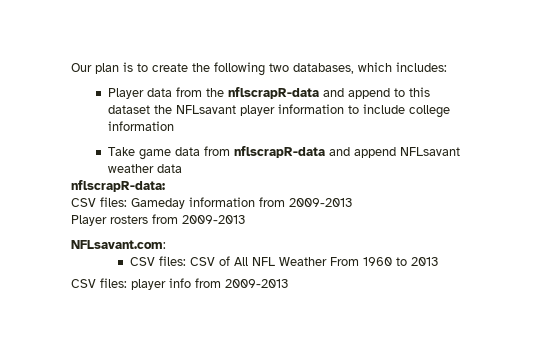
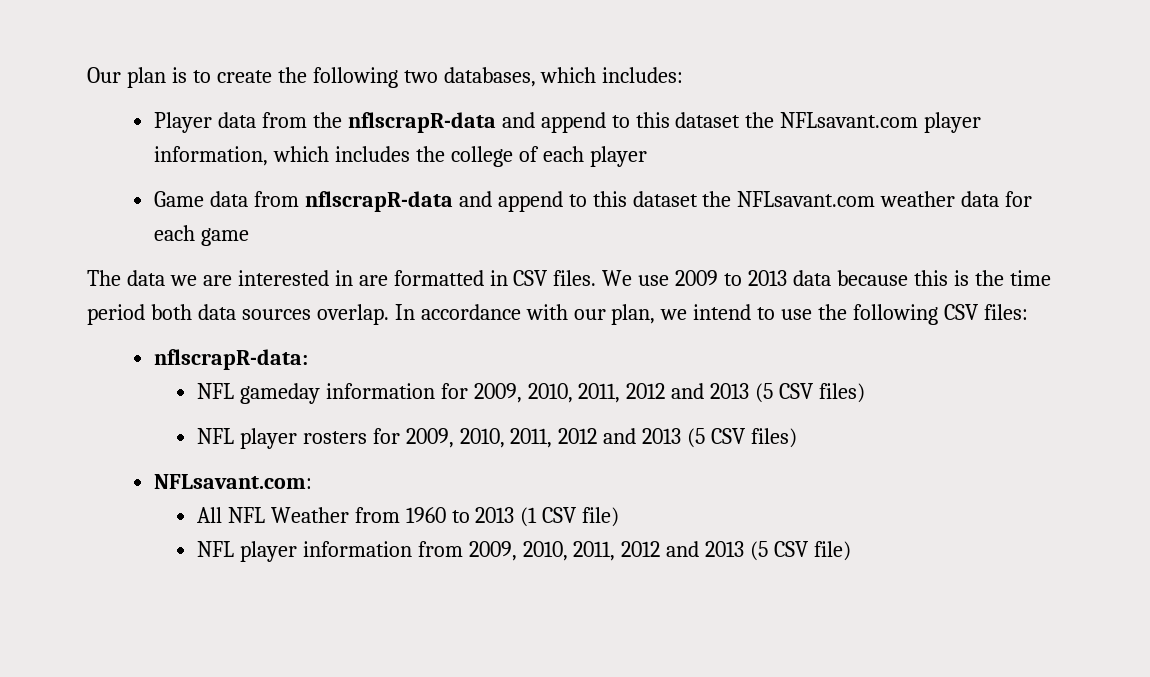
[175,104,450,118] [107,121,174,131] [107,147,171,160] NFLsavant player information to include college information // Take game -> [780,112,982,133] [154,146,647,167] [154,191,205,207] NFLsavant.com player information, which includes the college of each player // Game
[399,147,460,156] [107,164,182,173] [71,180,165,192] [71,197,352,209] [71,214,245,226] [71,240,166,249] [130,256,231,266] NFLsavant weather data // nflscrapR-data: // CSV files: Gameday information from 2009-2013 // Player rosters from 2009-2013 // NFLsavant.com: // CSV files: CSV of -> [568,191,1033,207] [154,225,249,246] [87,270,1051,286] [87,304,1028,325] [154,349,309,370] [196,383,866,404] [196,428,798,449] [154,474,313,489] to this dataset the NFLsavant.com weather data for each game // The data we are interested in are formatted in CSV files. We use 2009 to 2013 data because this is the time period both data sources overlap. In accordance with our plan, we intend to use the following CSV files: // nflscrapR-data: // NFL gameday information for 2009, 2010, 2011, 2012 and 2013 (5 CSV files) // NFL player rosters for 2009, 2010, 2011, 2012 and 2013 (5 CSV files) // NFLsavant.com: //
[330,257,360,266] From -> [354,507,400,523] from
[71,278,288,290] // CSV files: player info from 2009-2013 -> [520,507,620,527] [196,541,852,562] (1 CSV file) // NFL player information from 2009, 2010, 2011, 2012 and 2013 (5 CSV file)

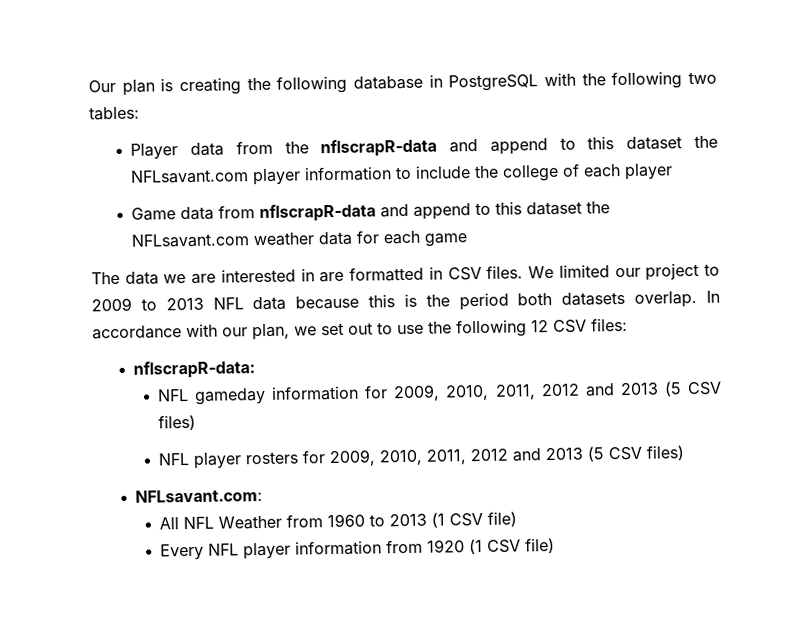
[192,67,684,88] to create the following two databases, which includes: -> [179,71,717,96] [89,106,140,121] creating the following database in PostgreSQL with the following two tables:
[154,146,410,166] information, which includes -> [304,165,472,182] information to include
[638,275,670,286] use -> [558,262,721,281] limited our project to
(788, 278) none -> [212,297,244,310] NFL
[1009,270,1051,286] time -> (450, 300) none
[197,304,311,320] data sources -> [561,291,626,306] datasets
[693,304,752,320] intend -> [321,322,373,336] set out
(939, 314) none -> [531,320,549,333] 12
(620, 517) none -> [160,543,205,561] Every
[468,541,769,561] 2009, 2010, 2011, 2012 and 2013 (5 -> [427,538,484,555] 1920 (1

